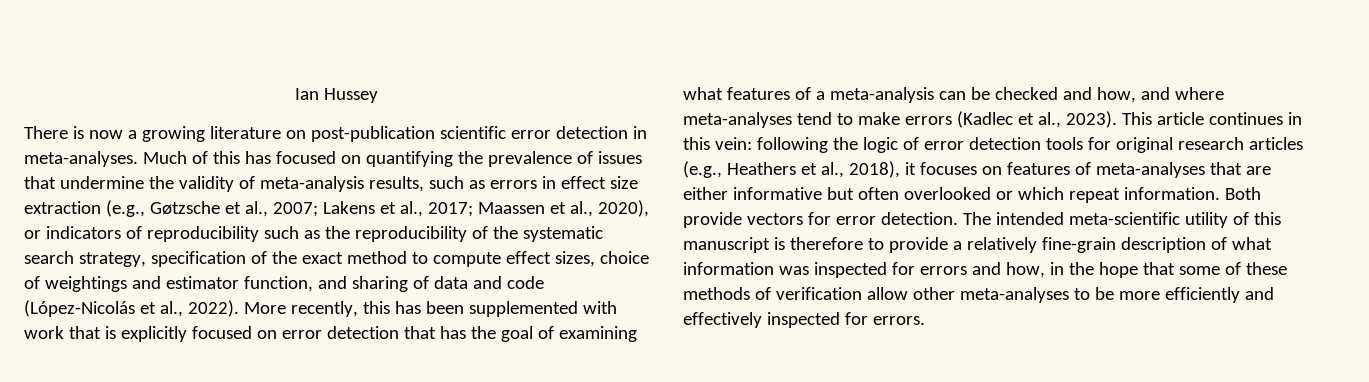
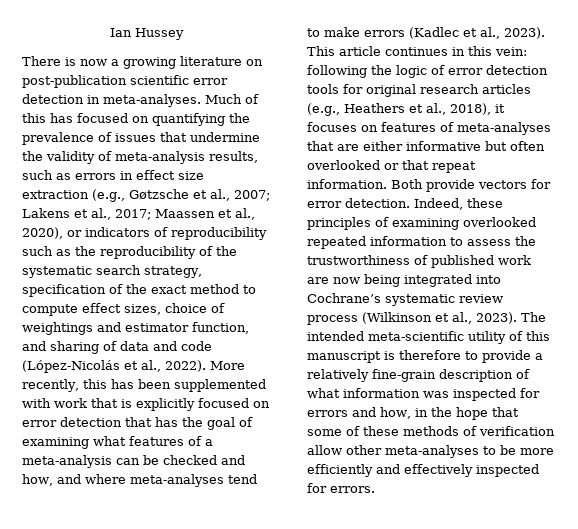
[1017,187,1064,200] which -> [402,160,429,170] that
(958, 218) none -> [414,198,503,210] [307,217,536,230] [307,236,536,249] [307,255,531,268] [307,274,501,287] [307,293,503,306] [307,312,517,325] Indeed, these principles of examining overlooked repeated information to assess the trustworthiness of published work are now being integrated into Cochrane’s systematic review process (Wilkinson et al., 2023).

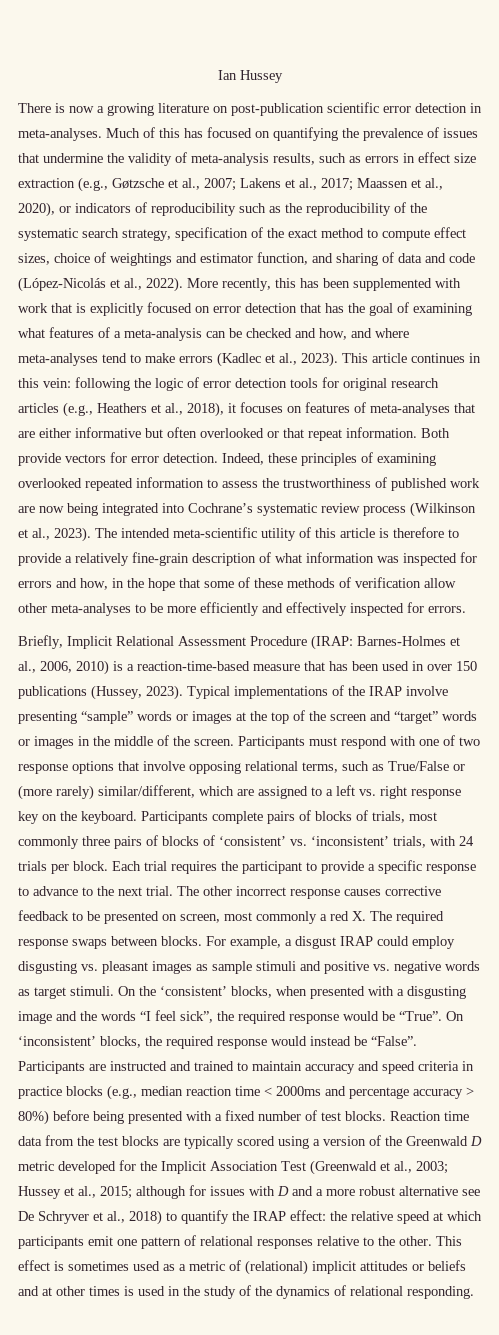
[307,351,381,363] manuscript -> [340,528,375,538] article
(375, 489) none -> [18,635,460,650] [18,660,477,675] [18,685,448,700] [18,710,477,724] [18,735,480,749] [18,761,465,774] [18,785,461,800] [18,810,437,824] [18,835,474,849] [18,860,476,874] [18,886,441,899] [18,910,444,924] [18,936,455,949] [18,961,480,974] [18,986,466,999] [18,1010,464,1024] [18,1036,417,1049] [18,1061,474,1074] [18,1085,474,1100] [18,1110,469,1125] [18,1135,482,1149] [18,1160,448,1175] [18,1185,480,1199] [18,1210,482,1225] [18,1235,462,1249] [18,1260,466,1275] [18,1285,474,1299] // Briefly, Implicit Relational Assessment Procedure (IRAP: Barnes-Holmes et al., 2006, 2010) is a reaction-time-based measure that has been used in over 150 publications (Hussey, 2023). Typical implementations of the IRAP involve presenting “sample” words or images at the top of the screen and “target” words or images in the middle of the screen. Participants must respond with one of two response options that involve opposing relational terms, such as True/False or (more rarely) similar/different, which are assigned to a left vs. right response key on the keyboard. Participants complete pairs of blocks of trials, most commonly three pairs of blocks of ‘consistent’ vs. ‘inconsistent’ trials, with 24 trials per block. Each trial requires the participant to provide a specific response to advance to the next trial. The other incorrect response causes corrective feedback to be presented on screen, most commonly a red X. The required response swaps between blocks. For example, a disgust IRAP could employ disgusting vs. pleasant images as sample stimuli and positive vs. negative words as target stimuli. On the ‘consistent’ blocks, when presented with a disgusting image and the words “I feel sick”, the required response would be “True”. On ‘inconsistent’ blocks, the required response would instead be “False”. Participants are instructed and trained to maintain accuracy and speed criteria in practice blocks (e.g., median reaction time < 2000ms and percentage accuracy > 80%) before being presented with a fixed number of test blocks. Reaction time data from the test blocks are typically scored using a version of the Greenwald D metric developed for the Implicit Association Test (Greenwald et al., 2003; Hussey et al., 2015; although for issues with D and a more robust alternative see De Schryver et al., 2018) to quantify the IRAP effect: the relative speed at which participants emit one pattern of relational responses relative to the other. This effect is sometimes used as a metric of (relational) implicit attitudes or beliefs and at other times is used in the study of the dynamics of relational responding.

